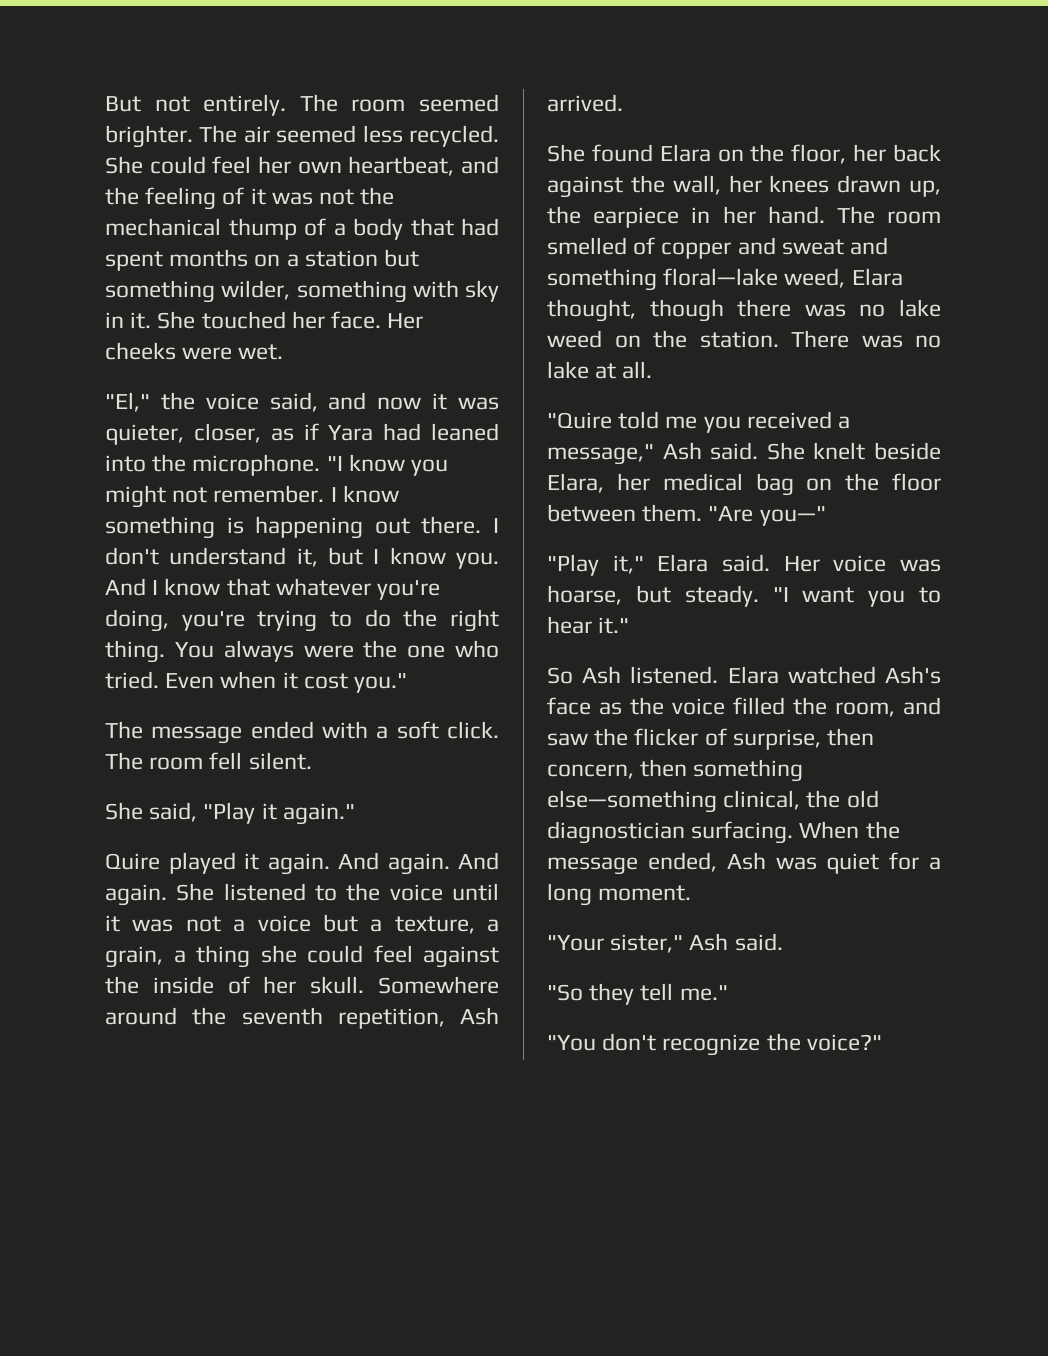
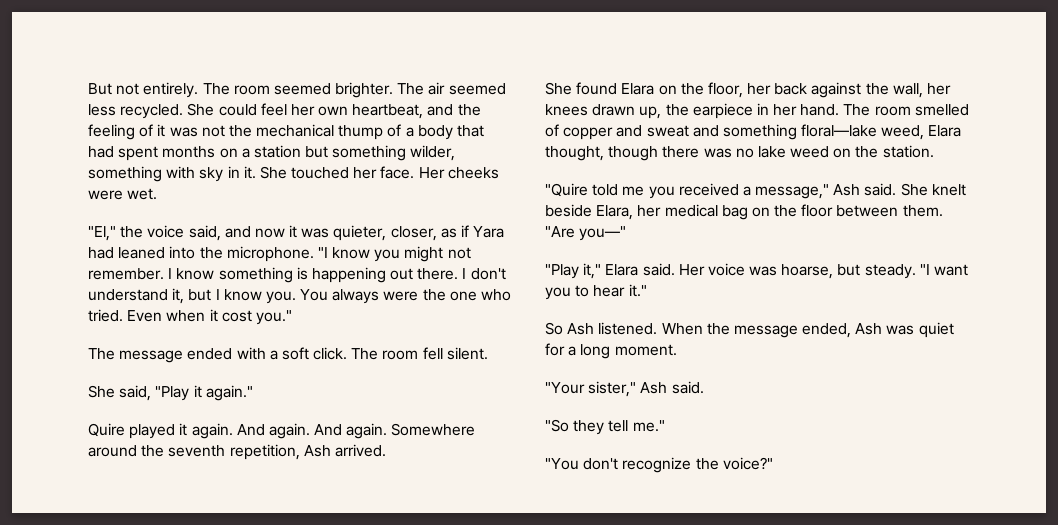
[105,578,441,600] [105,609,500,632] [105,640,165,663] And I know that whatever you're doing, you're trying to do the right thing. -> (296, 297) none
[176,883,499,901] [105,914,499,934] [105,945,499,968] [105,976,365,994] She listened to the voice until it was not a voice but a texture, a grain, a thing she could feel against the inside of her skull. -> (388, 431) none
[791,330,941,348] [547,361,653,379] There was no lake at all. -> (934, 151) none
[727,666,941,684] [547,697,941,717] [547,728,875,750] [547,759,804,782] [547,790,879,813] [547,821,794,844] Elara watched Ash's face as the voice filled the room, and saw the flicker of surprise, then concern, then something else—something clinical, the old diagnostician surfacing. -> (658, 328) none

